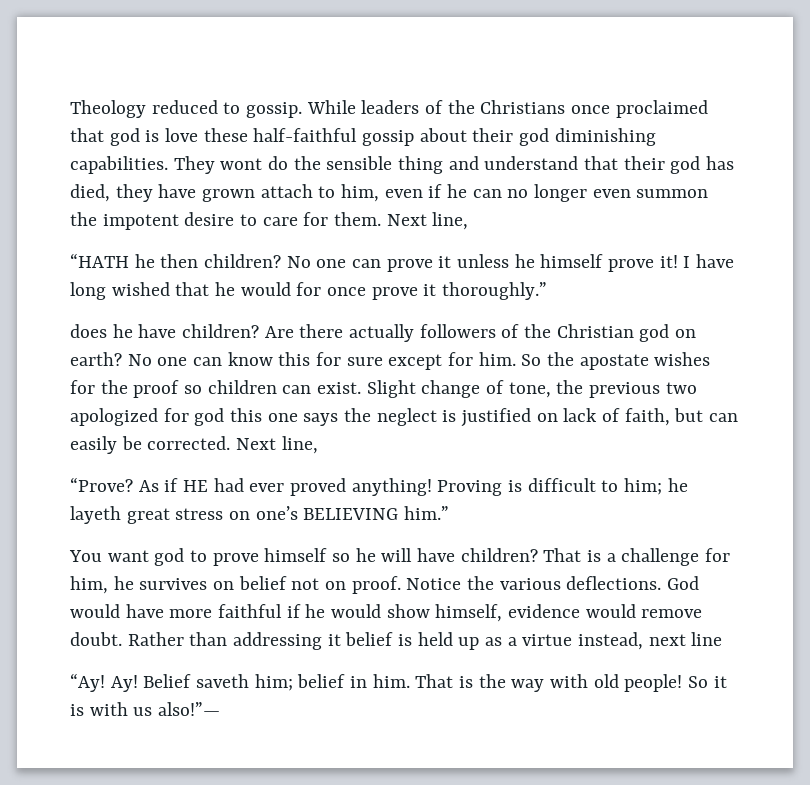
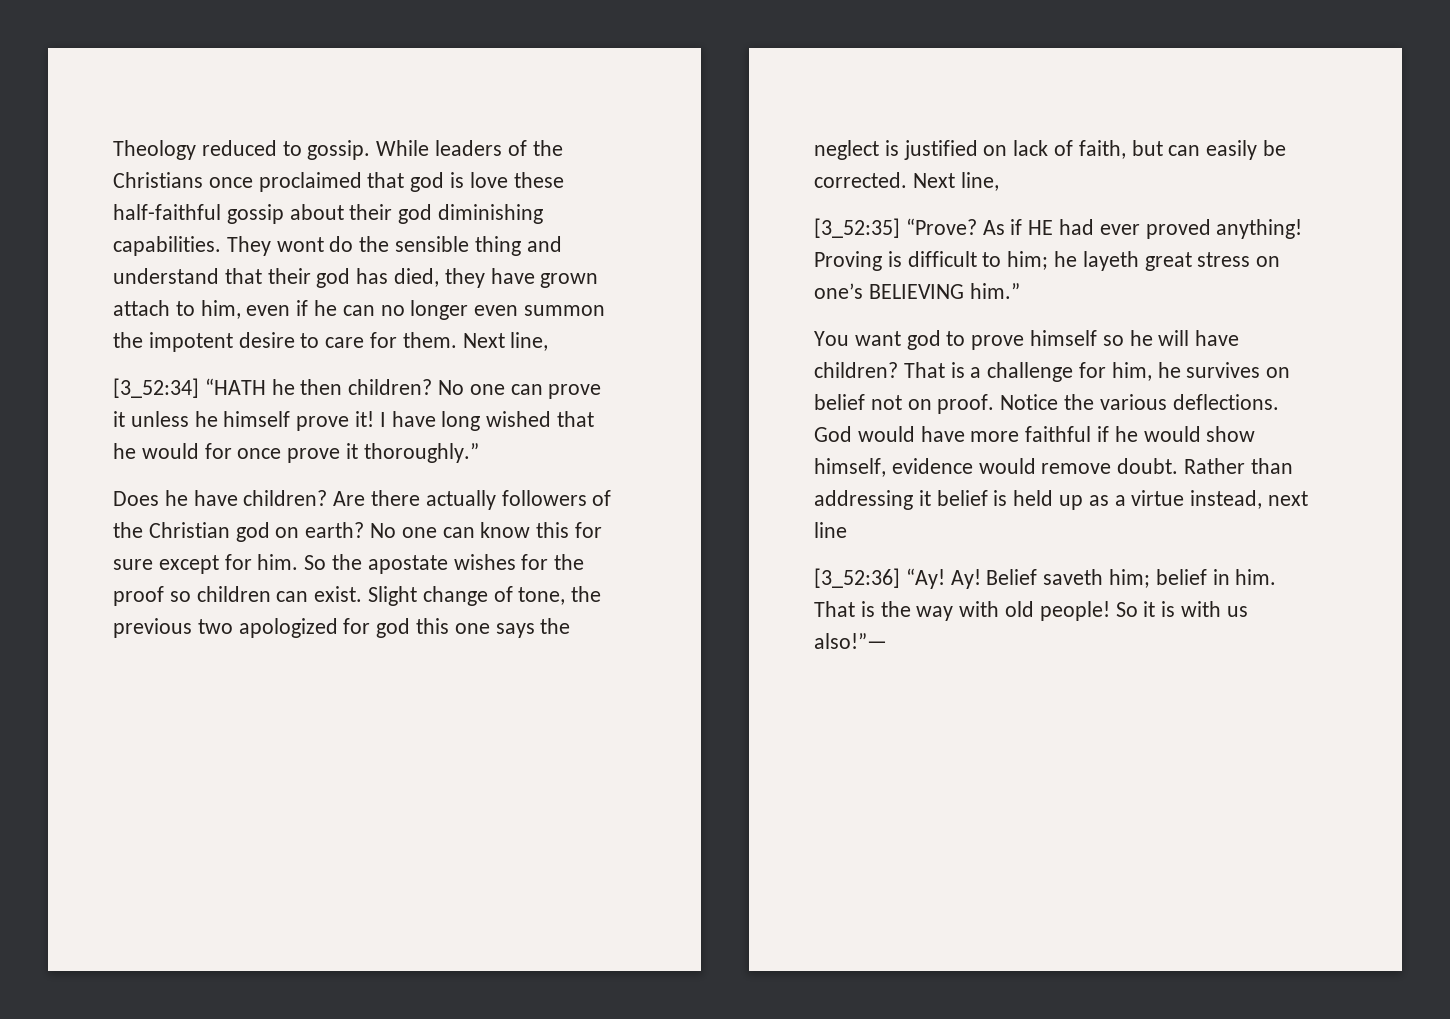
(469, 221) none -> [113,378,199,398] [3_52:34]
[70,324,107,338] does -> [113,491,159,506] Does
(318, 445) none -> [814,218,900,238] [3_52:35]
(723, 639) none -> [814,568,900,588] [3_52:36]

